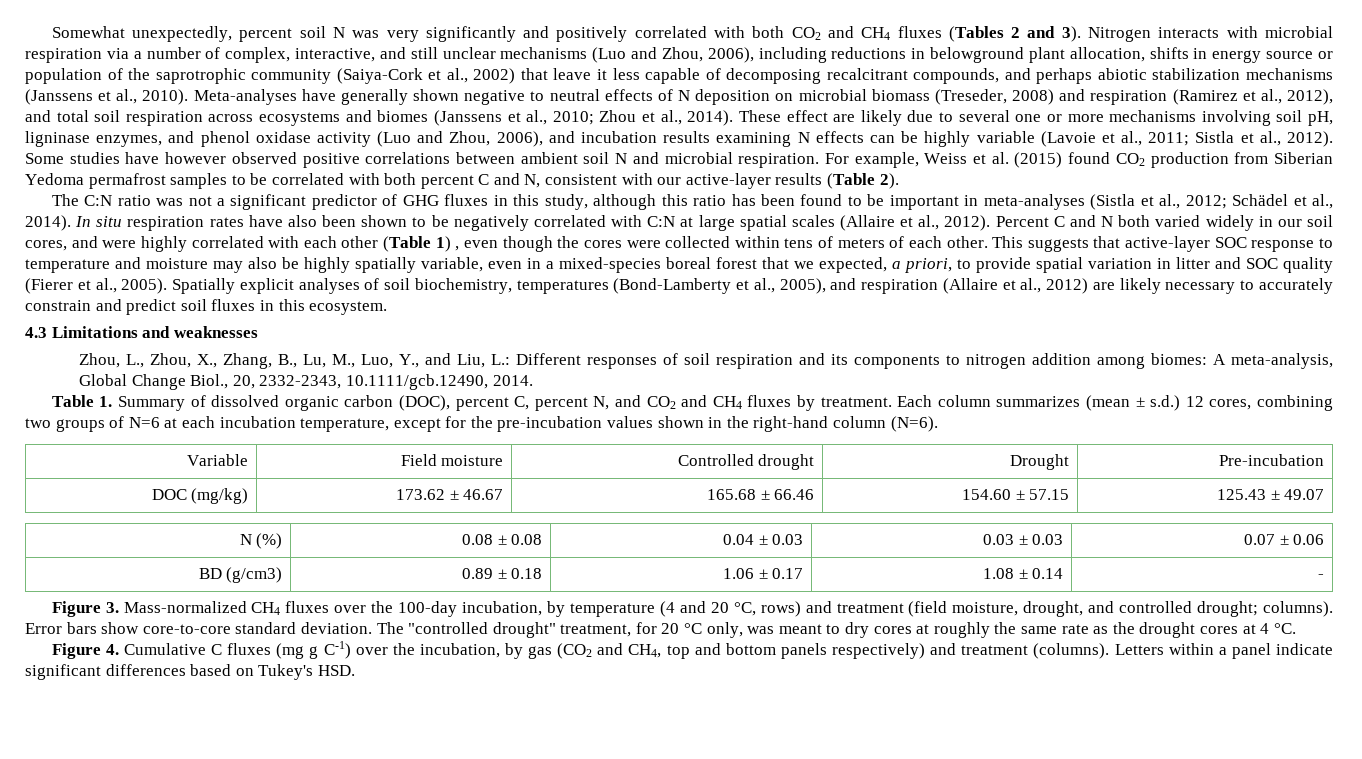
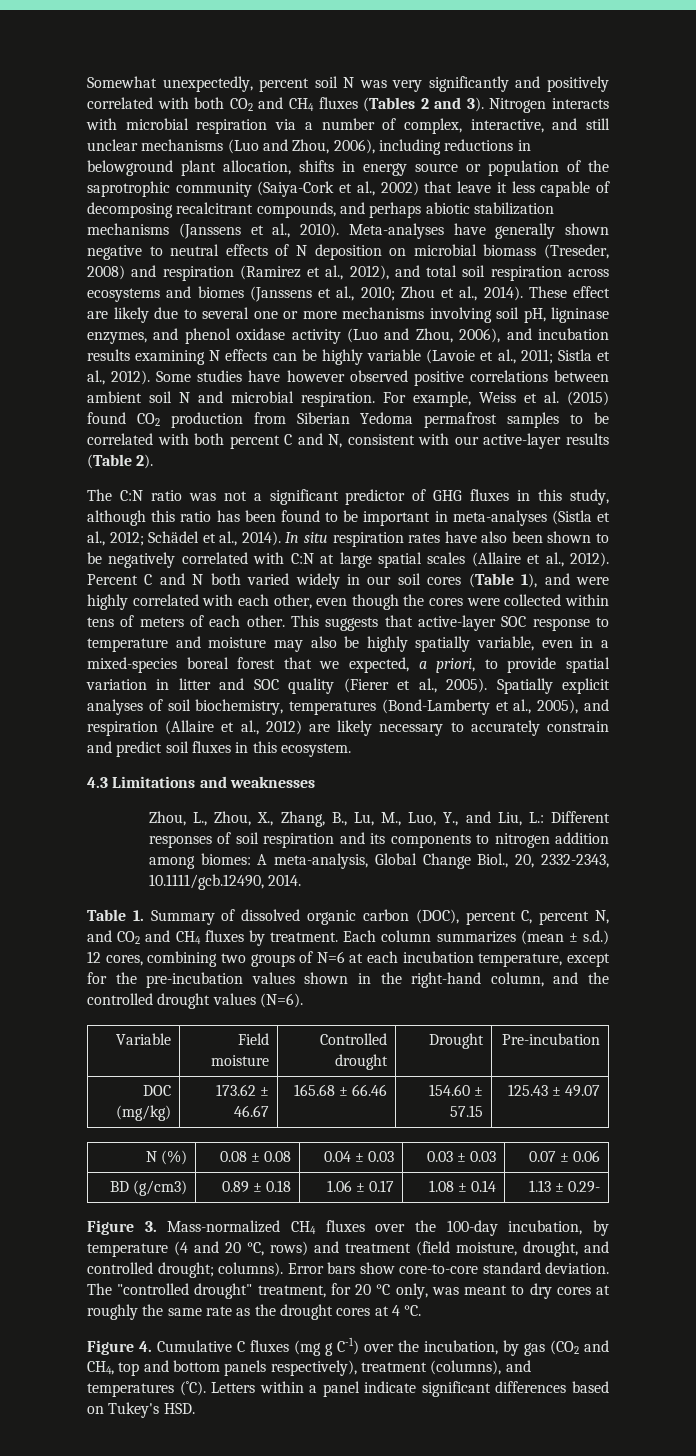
[25,240,67,251] cores, -> [427,573,538,588] cores (Table 1),
[341,236,460,252] other (Table 1) , -> [273,594,312,609] other,
[833,416,887,428] column -> [490,972,610,987] [87,993,256,1009] column, and the controlled drought values
[1318,574,1325,579] - -> [528,1180,601,1193] 1.13 ± 0.29-
[832,643,1110,659] respectively) and treatment (columns). -> [270,1360,531,1376] [87,1381,206,1397] respectively), treatment (columns), and temperatures (˚C).

